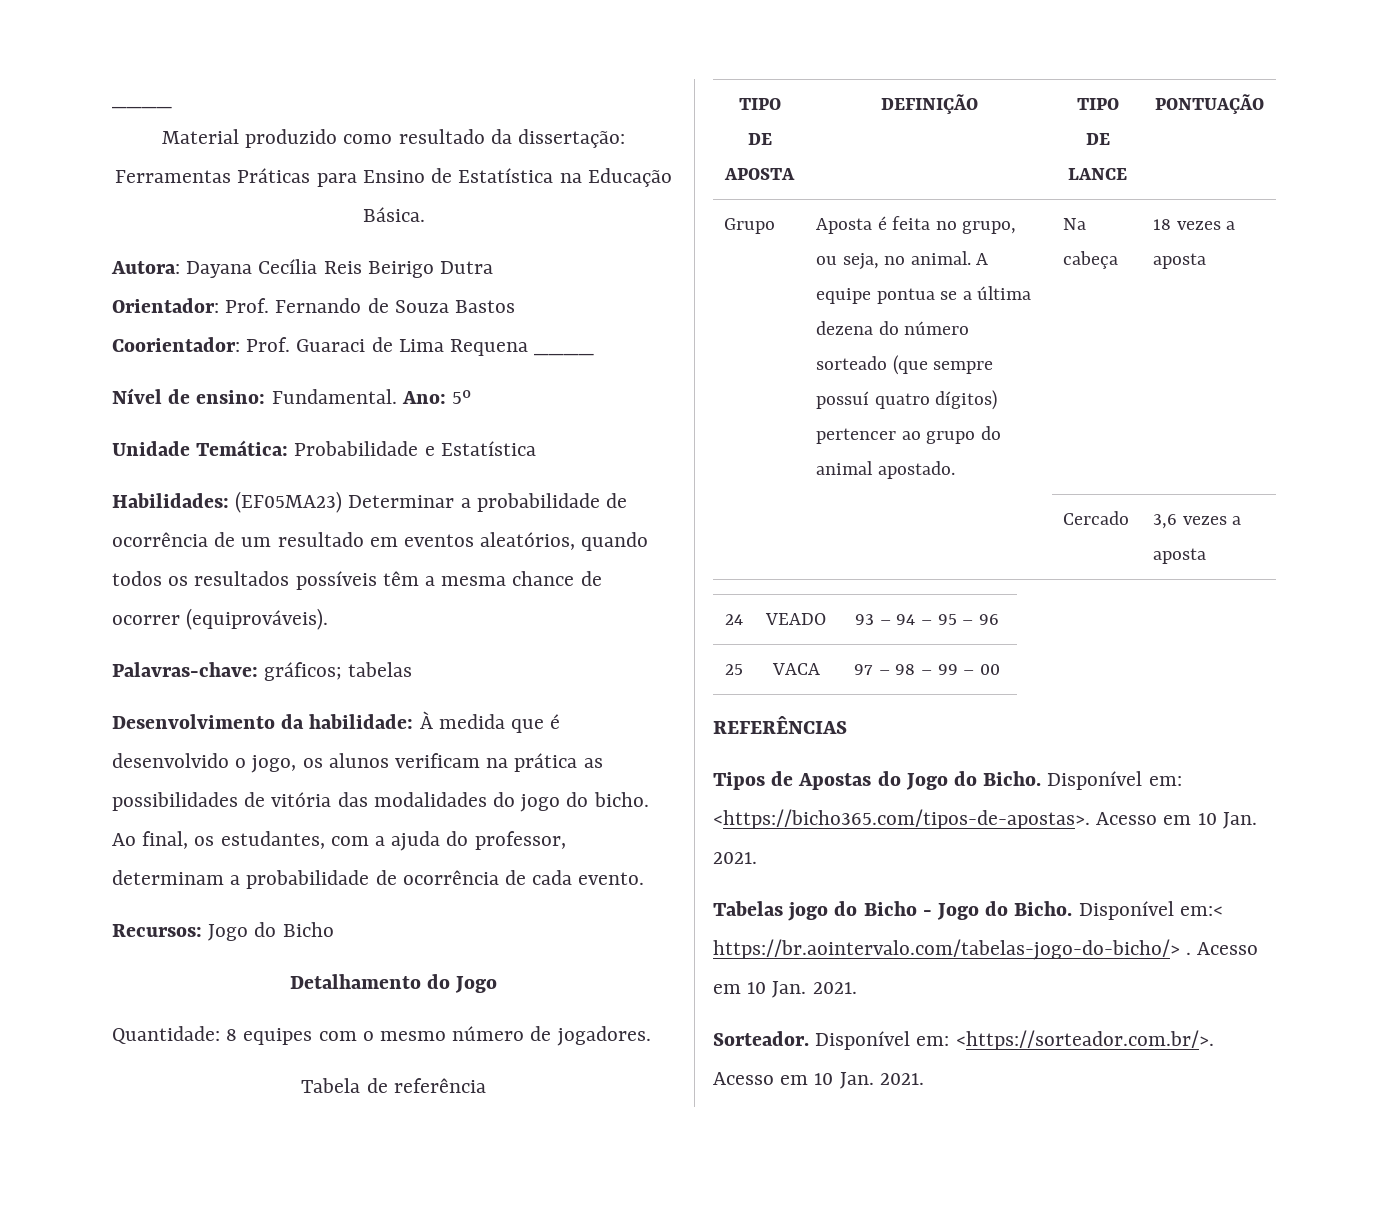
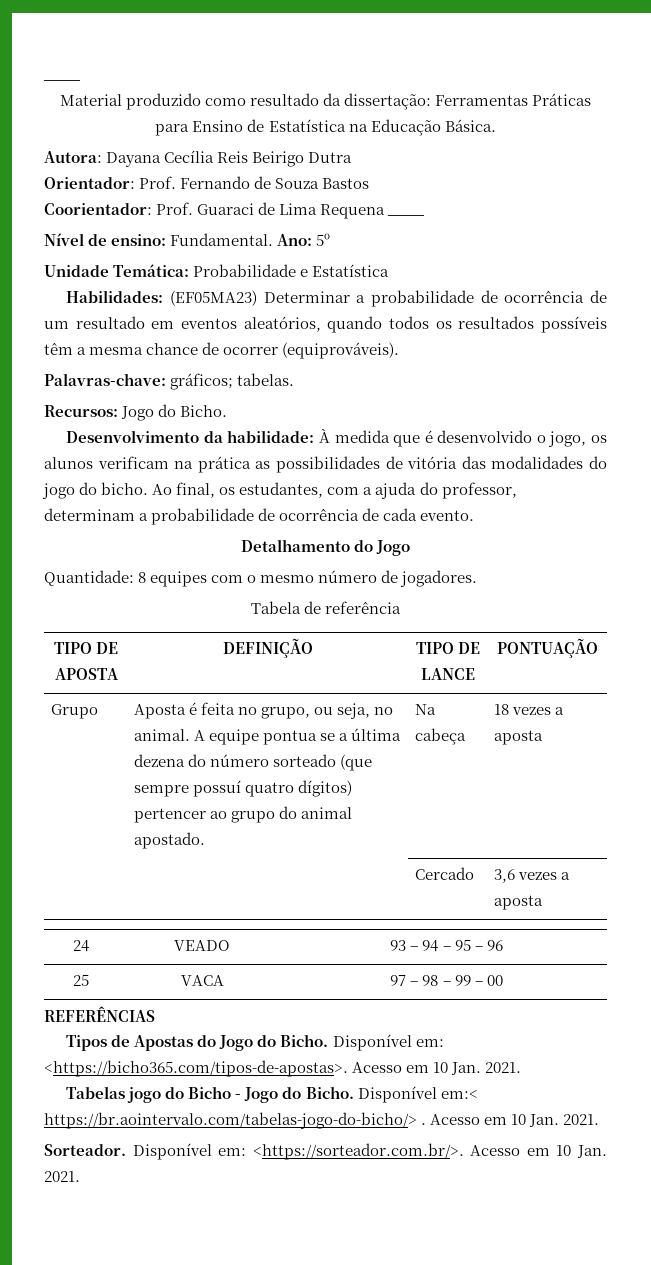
[348,662,413,677] tabelas -> [237,373,295,386] [44,404,228,421] tabelas. // Recursos: Jogo do Bicho.
[112,922,334,941] // Recursos: Jogo do Bicho -> (475, 515) none

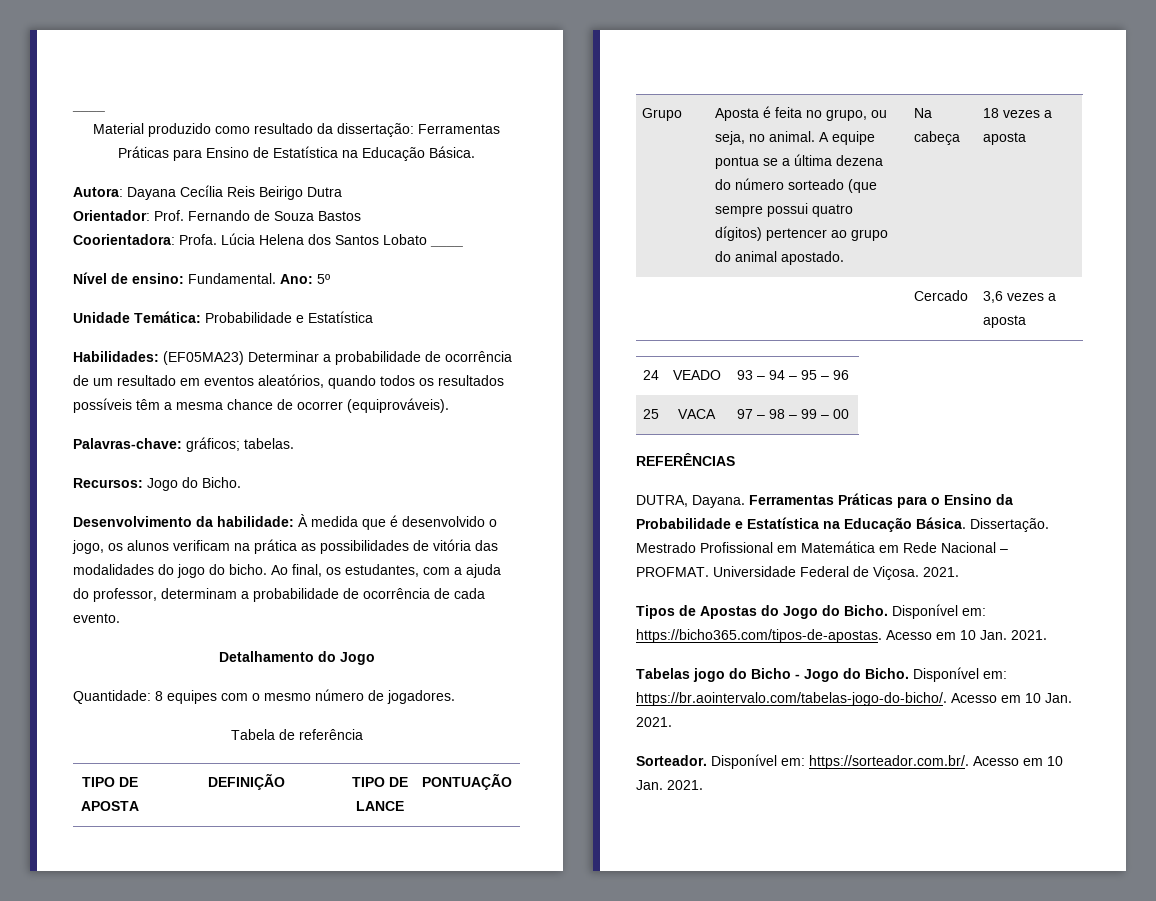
[44,202,386,219] Coorientador: Prof. Guaraci de Lima Requena -> [73,233,427,245] Coorientadora: Profa. Lúcia Helena dos Santos Lobato
[193,780,242,797] possuí -> [767,203,809,217] possui
(155, 1014) none -> [636,493,1013,508] [636,517,1049,532] [636,541,1008,553] [636,566,959,580] // DUTRA, Dayana. Ferramentas Práticas para o Ensino da Probabilidade e Estatística na Educação Básica. Dissertação. Mestrado Profissional em Matemática em Rede Nacional – PROFMAT. Universidade Federal de Viçosa. 2021.
[44,1060,348,1077] <https://bicho365.com/tipos-de-apostas>. -> [636,629,882,643] https://bicho365.com/tipos-de-apostas.
[440,1090,478,1099] [44,1112,427,1129] em:< https://br.aointervalo.com/tabelas-jogo-do-bicho/> . -> [983,671,1007,679] [636,692,947,706] em: https://br.aointervalo.com/tabelas-jogo-do-bicho/.
[252,1143,464,1160] <https://sorteador.com.br/>. -> [809,755,969,769] https://sorteador.com.br/.

